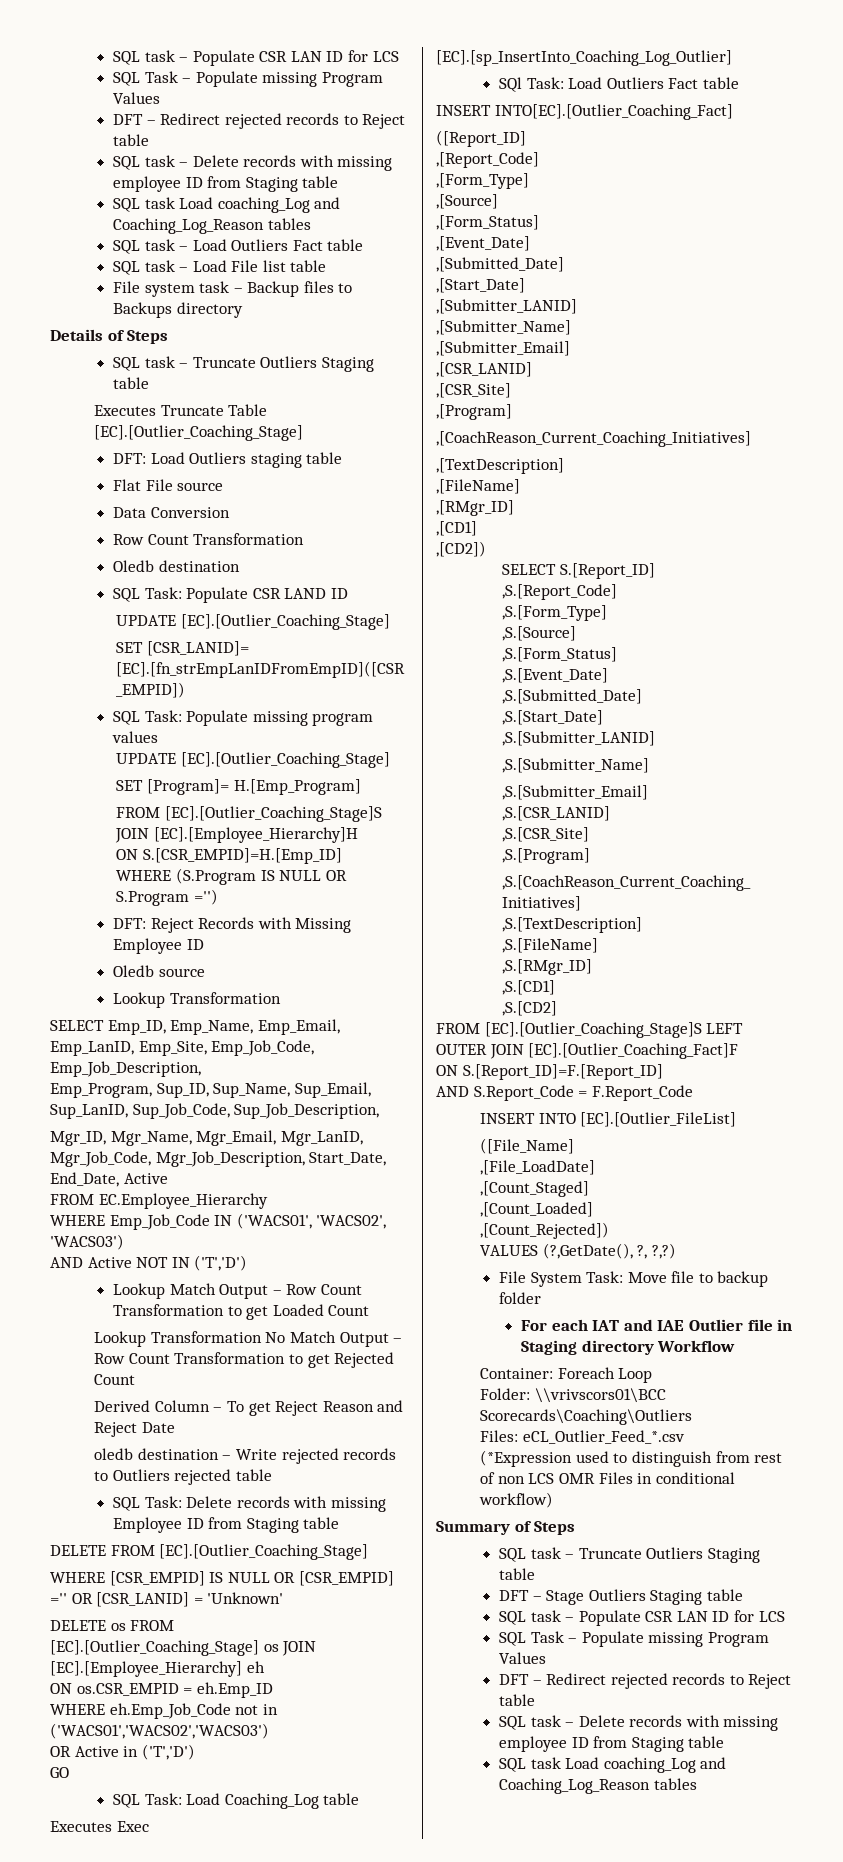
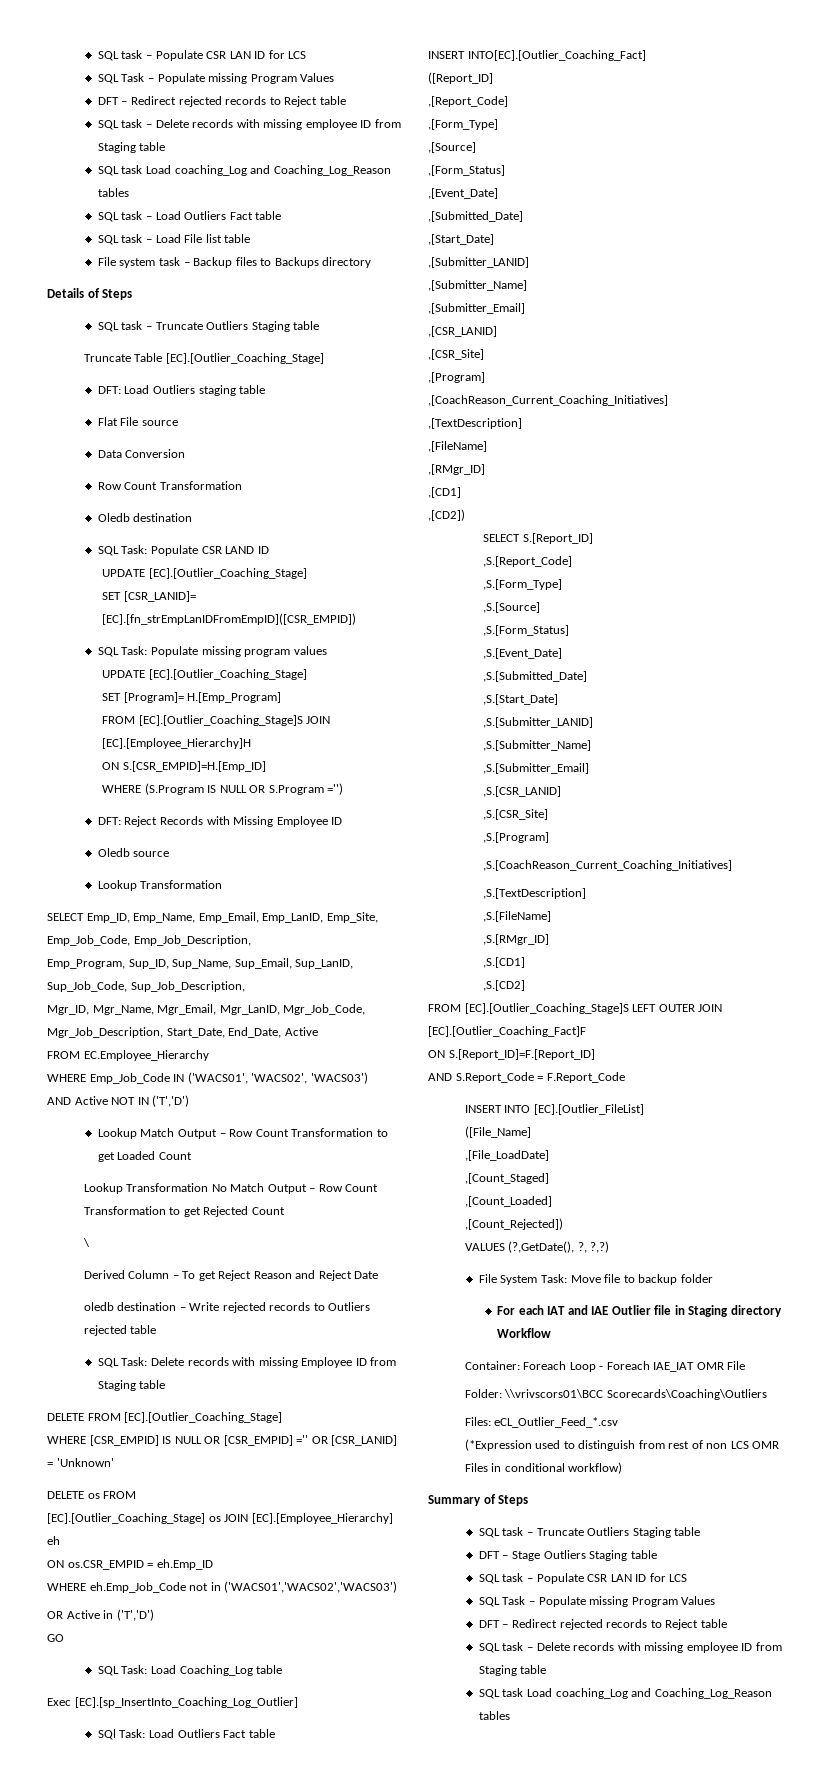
[94,405,157,416] Executes -> (320, 325) none
(136, 1379) none -> [82,1238,90,1247] // \
[50,1821,112,1832] Executes -> (283, 1669) none
(653, 1375) none -> [599,1361,746,1372] - Foreach IAE_IAT OMR File

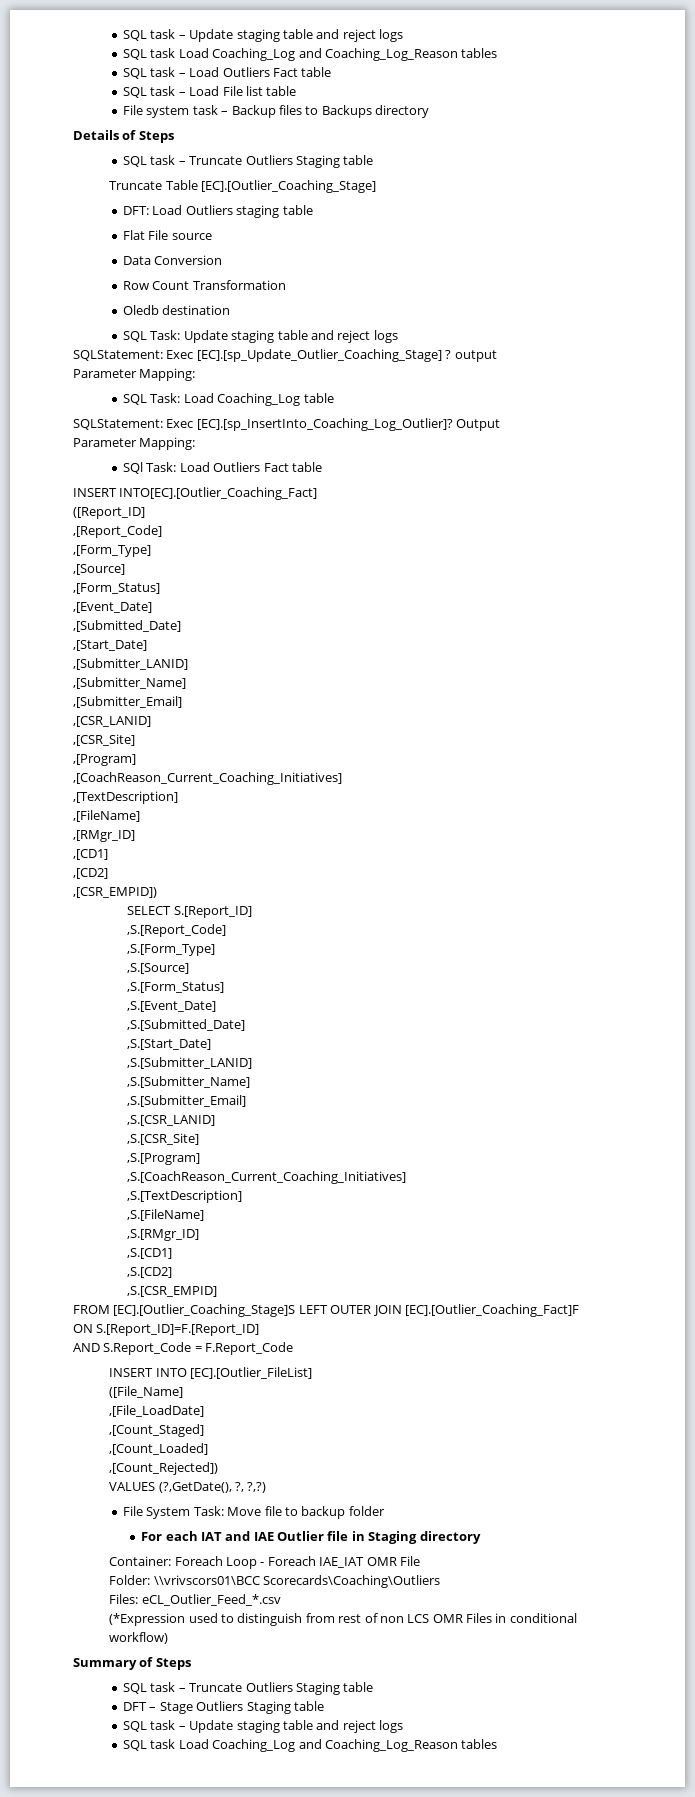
[97,50,307,61] [97,73,335,84] [97,96,346,107] [97,119,401,130] [97,142,166,153] [97,165,247,176] SQL task – Populate CSR LAN ID for LCS // SQL Task – Populate missing Program Values // DFT – Redirect rejected records to Reject table // SQL task – Delete records with missing employee ID from Staging table // SQL task Load coaching_Log -> [123,29,404,42] [123,48,296,61] SQL task – Update staging table and reject logs // SQL task Load Coaching_Log
[150,545,269,556] [102,568,307,579] [102,591,196,602] [102,613,357,625] [97,646,327,657] [102,669,307,680] [102,692,282,703] [102,715,331,726] [102,738,252,749] [102,761,266,772] [102,783,344,795] [97,816,343,827] [97,848,170,857] [97,880,223,891] [47,912,378,923] [47,935,251,946] [47,958,354,969] [47,981,245,992] [47,1004,366,1015] [47,1027,318,1038] [47,1050,209,1061] [47,1072,368,1084] [47,1095,190,1107] [97,1128,388,1139] [97,1151,192,1162] [83,1183,379,1194] [83,1206,285,1217] [82,1238,90,1247] [83,1270,379,1281] [83,1302,371,1313] [83,1325,157,1336] [97,1357,397,1368] [97,1380,166,1391] [47,1412,283,1423] [47,1435,398,1446] [47,1458,114,1467] [47,1491,137,1499] [47,1513,393,1524] [47,1536,60,1545] [47,1559,213,1570] [47,1581,398,1593] [47,1609,154,1621] [47,1634,64,1642] Populate CSR LAND ID // UPDATE [EC].[Outlier_Coaching_Stage] // SET [CSR_LANID]= [EC].[fn_strEmpLanIDFromEmpID]([CSR_EMPID]) // SQL Task: Populate missing program values // UPDATE [EC].[Outlier_Coaching_Stage] // SET [Program]= H.[Emp_Program] // FROM [EC].[Outlier_Coaching_Stage]S JOIN [EC].[Employee_Hierarchy]H // ON S.[CSR_EMPID]=H.[Emp_ID] // WHERE (S.Program IS NULL OR S.Program ='') // DFT: Reject Records with Missing Employee ID // Oledb source // Lookup Transformation // SELECT Emp_ID, Emp_Name, Emp_Email, Emp_LanID, Emp_Site, Emp_Job_Code, Emp_Job_Description, // Emp_Program, Sup_ID, Sup_Name, Sup_Email, Sup_LanID, Sup_Job_Code, Sup_Job_Description, // Mgr_ID, Mgr_Name, Mgr_Email, Mgr_LanID, Mgr_Job_Code, Mgr_Job_Description, Start_Date, End_Date, Active // FROM EC.Employee_Hierarchy // WHERE Emp_Job_Code IN ('WACS01', 'WACS02', 'WACS03') // AND Active NOT IN ('T','D') // Lookup Match Output – Row Count Transformation to get Loaded Count // Lookup Transformation No Match Output – Row Count Transformation to get Rejected Count // \ // Derived Column – To get Reject Reason and Reject Date // oledb destination – Write rejected records to Outliers rejected table // SQL Task: Delete records with missing Employee ID from Staging table // DELETE FROM [EC].[Outlier_Coaching_Stage] // WHERE [CSR_EMPID] IS NULL OR [CSR_EMPID] ='' OR [CSR_LANID] = 'Unknown' // DELETE os FROM // [EC].[Outlier_Coaching_Stage] os JOIN [EC].[Employee_Hierarchy] eh // ON os.CSR_EMPID = eh.Emp_ID // WHERE eh.Emp_Job_Code not in ('WACS01','WACS02','WACS03') // OR Active in ('T','D') // GO -> [183,330,398,343] [73,349,497,362] [73,368,196,381] Update staging table and reject logs // SQLStatement: Exec [EC].[sp_Update_Outlier_Coaching_Stage] ? output // Parameter Mapping:
[47,1697,298,1708] Exec [EC].[sp_InsertInto_Coaching_Log_Outlier] -> [73,418,501,431] [73,437,196,450] SQLStatement: Exec [EC].[sp_InsertInto_Coaching_Log_Outlier]? Output // Parameter Mapping:
[428,509,465,521] ,[CD2]) -> [73,868,108,879] [73,887,157,898] ,[CD2] // ,[CSR_EMPID])
(526, 985) none -> [127,1286,218,1297] // ,S.[CSR_EMPID]
[497,1328,552,1338] Workflow -> (481, 1537) none
[536,1573,688,1584] [478,1596,716,1607] [478,1619,727,1630] [478,1642,782,1653] [478,1665,547,1676] [478,1688,628,1699] Populate CSR LAN ID for LCS // SQL Task – Populate missing Program Values // DFT – Redirect rejected records to Reject table // SQL task – Delete records with missing employee ID from Staging table // SQL task Load coaching_Log -> [189,1720,404,1733] [123,1739,296,1752] Update staging table and reject logs // SQL task Load Coaching_Log

